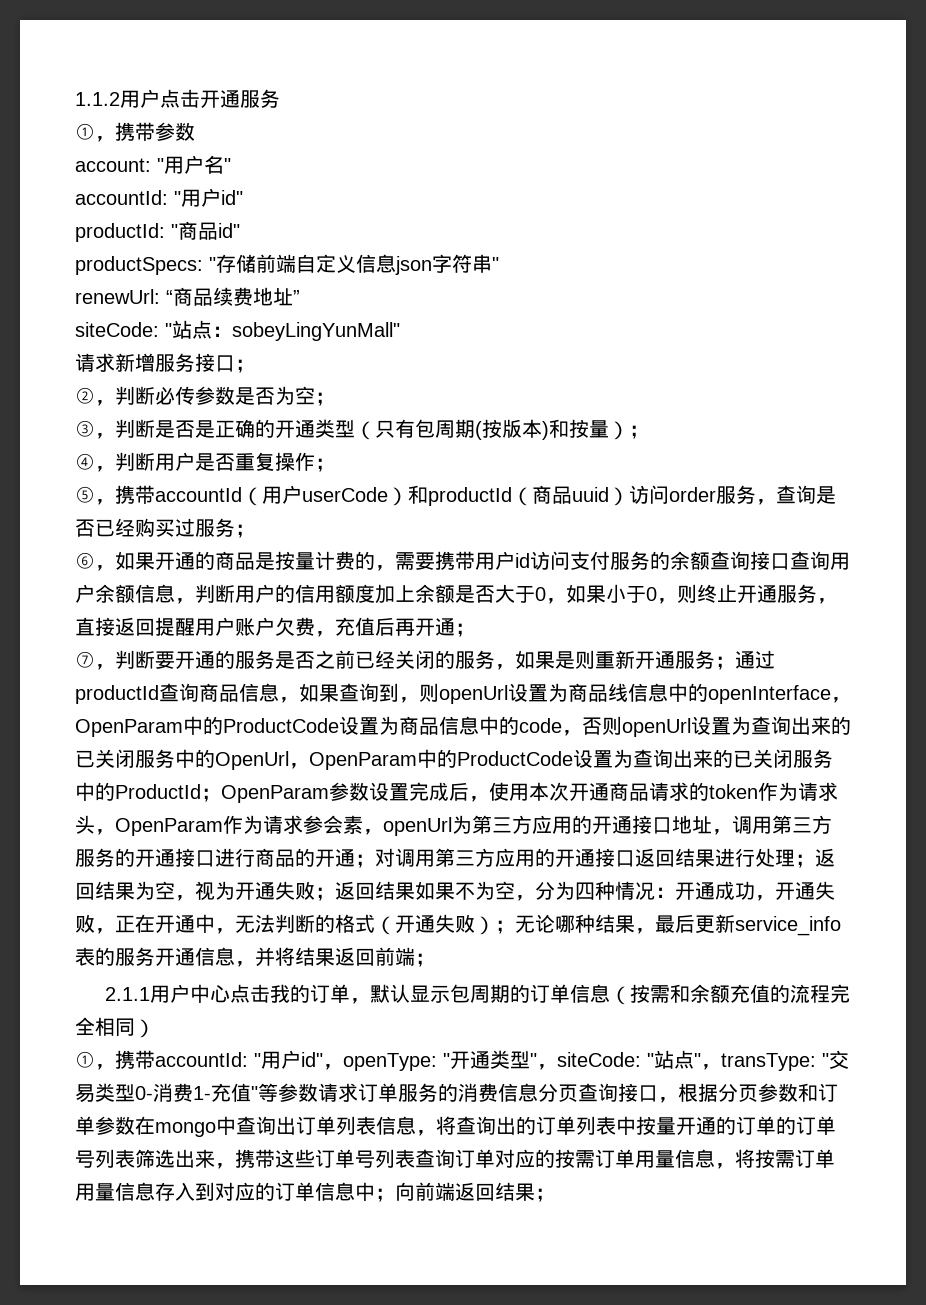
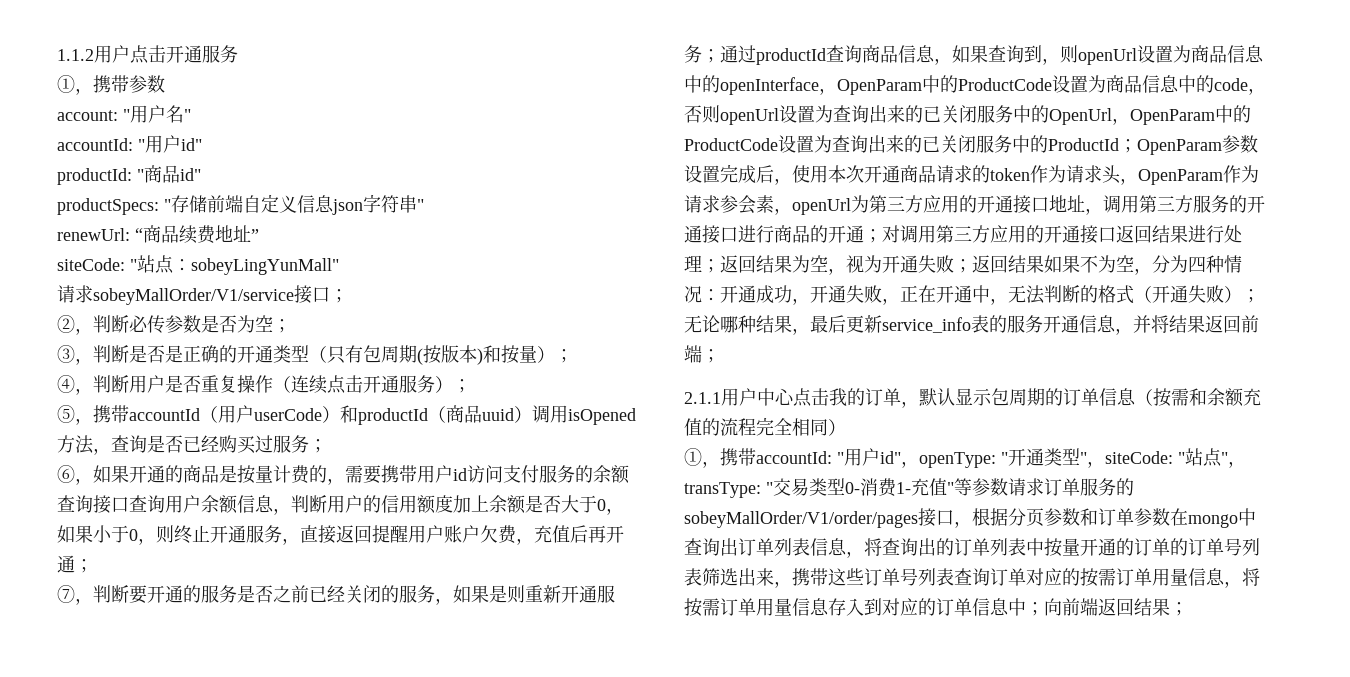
[115,353,195,372] 新增服务 -> [93,288,294,305] sobeyMallOrder/V1/service
(315, 461) none -> [273,375,453,394] （连续点击开通服务）
[629,485,756,504] 访问order服务 -> [532,405,636,425] [57,435,94,454] 调用isOpened方法
[608,683,628,702] 线 -> (1227, 54) none
[458,1083,618,1102] 消费信息分页查询 -> [684,511,918,528] sobeyMallOrder/V1/order/pages

